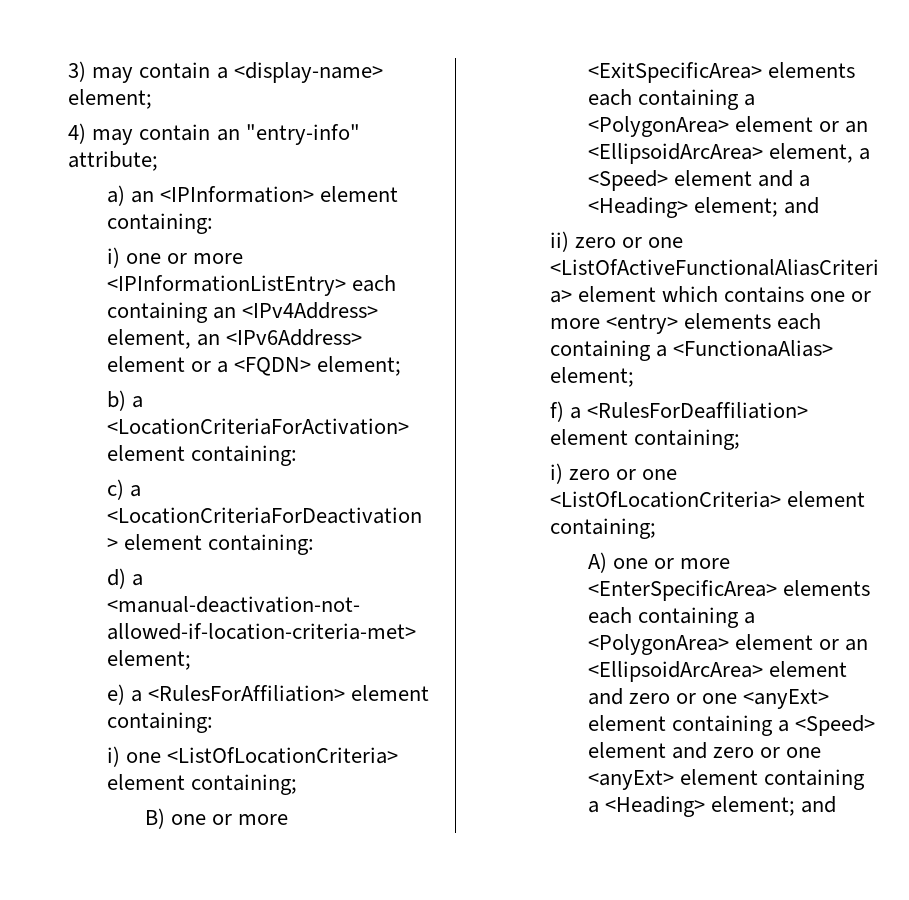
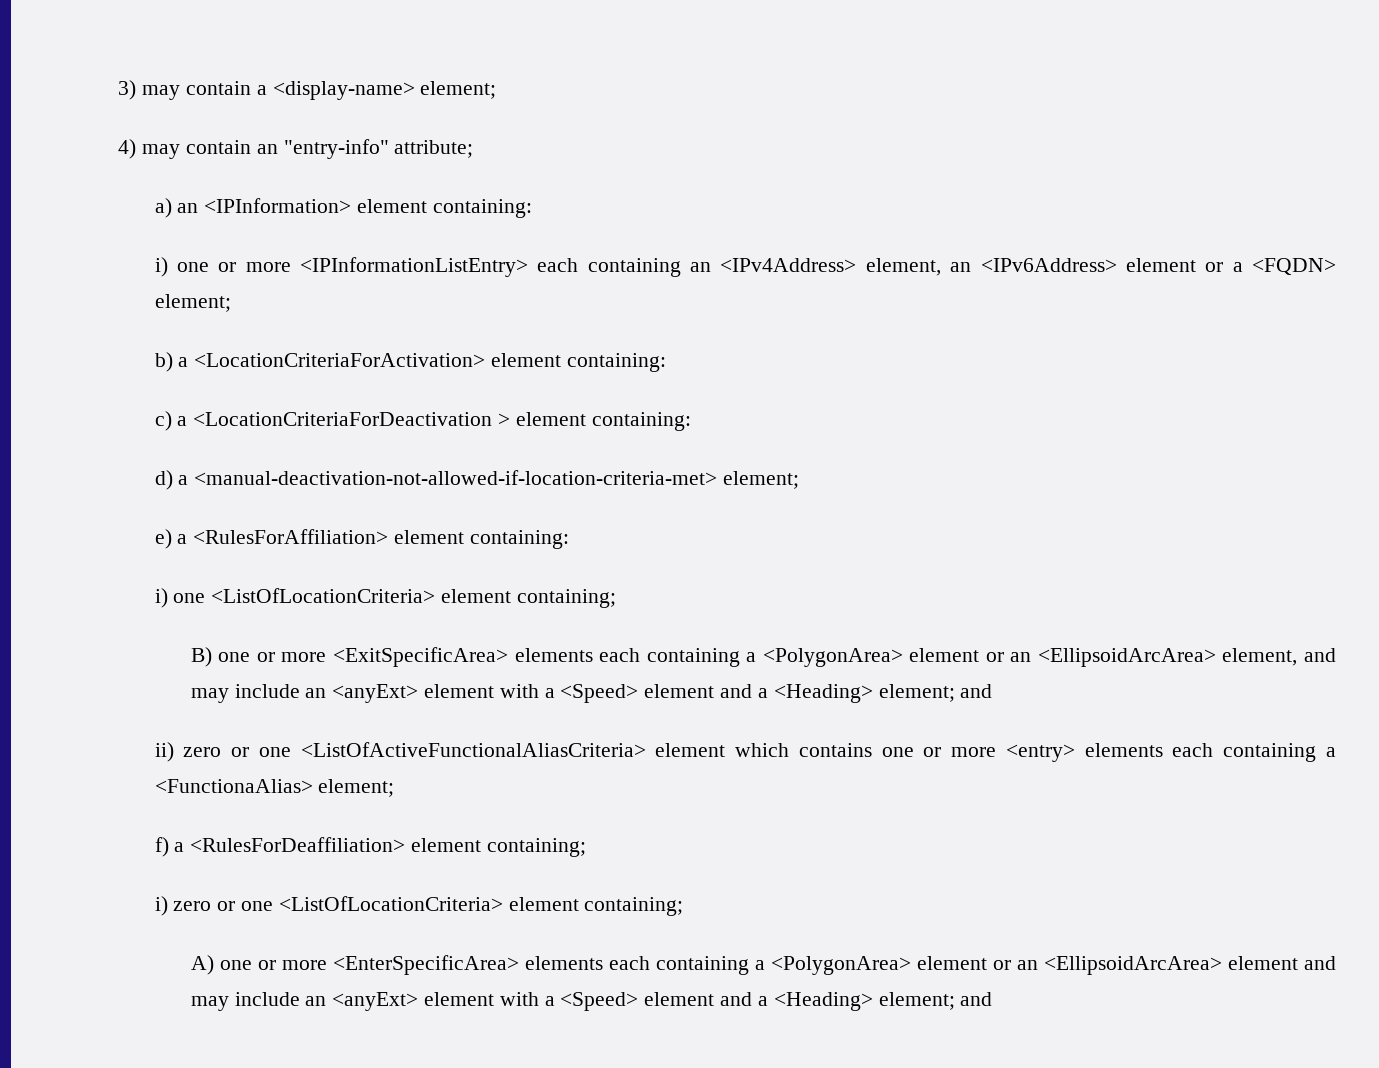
(853, 153) none -> [1304,648,1336,662] [190,684,539,703] and may include an <anyExt> element with
[628,689,830,709] [587,715,876,736] [587,742,822,759] [587,769,865,790] zero or one <anyExt> element containing a <Speed> element and zero or one <anyExt> element containing -> [190,992,753,1011] may include an <anyExt> element with a <Speed> element and

